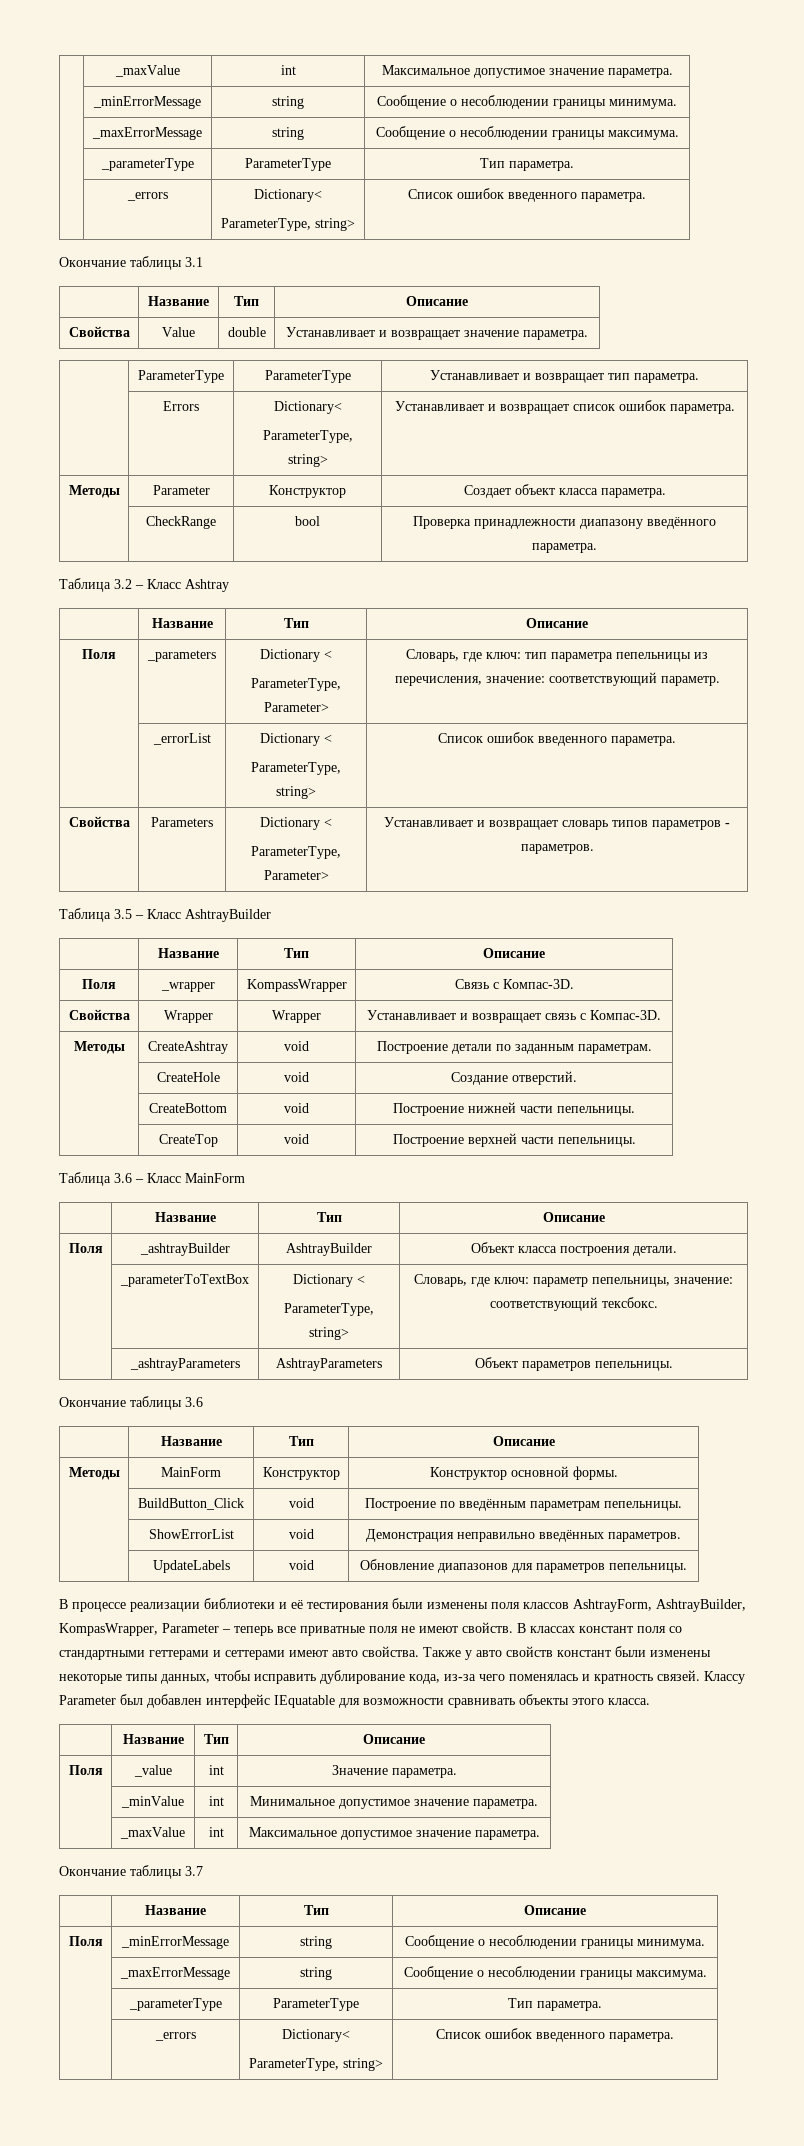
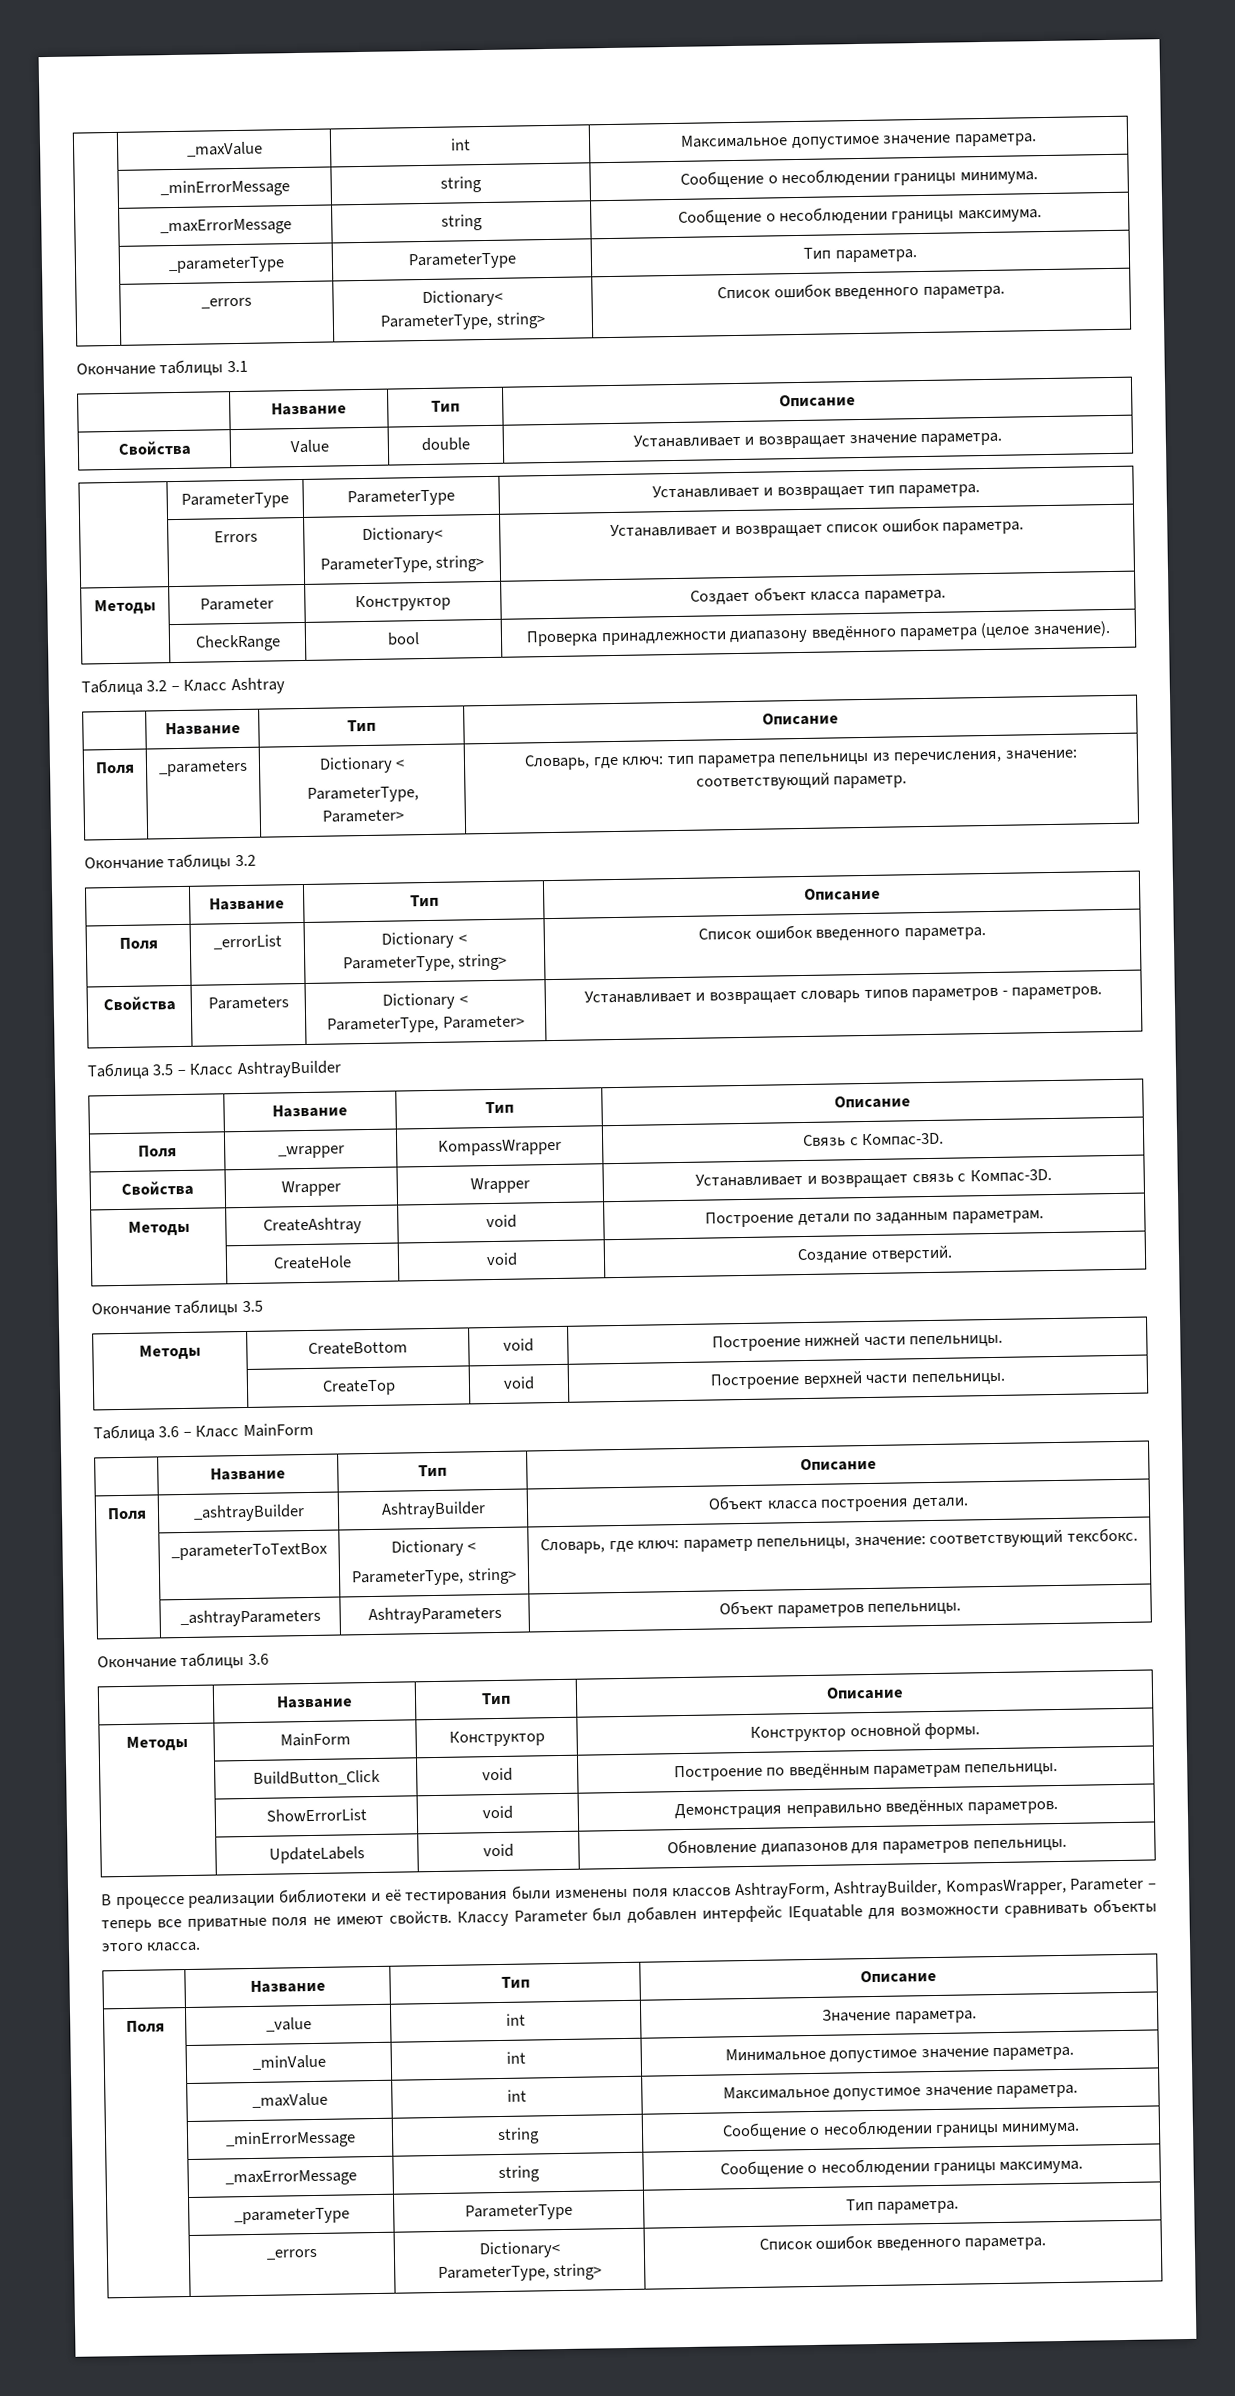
[532,543,597,553] параметра. -> [898,621,1111,641] параметра (целое значение).
(720, 681) // -> [84,853,256,871] [209,897,285,911] [409,894,439,907] [803,887,881,901] [118,937,158,950] // Окончание таблицы 3.2 // | Название | Тип | Описание // Поля
(577, 1078) // -> [91,1299,263,1317] [139,1344,201,1360] // Окончание таблицы 3.5 // Методы
[517,1623,682,1633] [59,1646,711,1660] [59,1670,700,1684] В классах констант поля со стандартными геттерами и сеттерами имеют авто свойства. Также у авто свойств констант были изменены некоторые типы данных, чтобы исправить дублирование кода, из-за чего поменялась и кратность связей. -> (452, 1917) none
[59,1865,203,1879] [145,1905,206,1915] [303,1905,329,1915] [524,1905,586,1915] [68,1936,103,1946] // Окончание таблицы 3.7 // | Название | Тип | Описание // Поля -> (1079, 2091) //

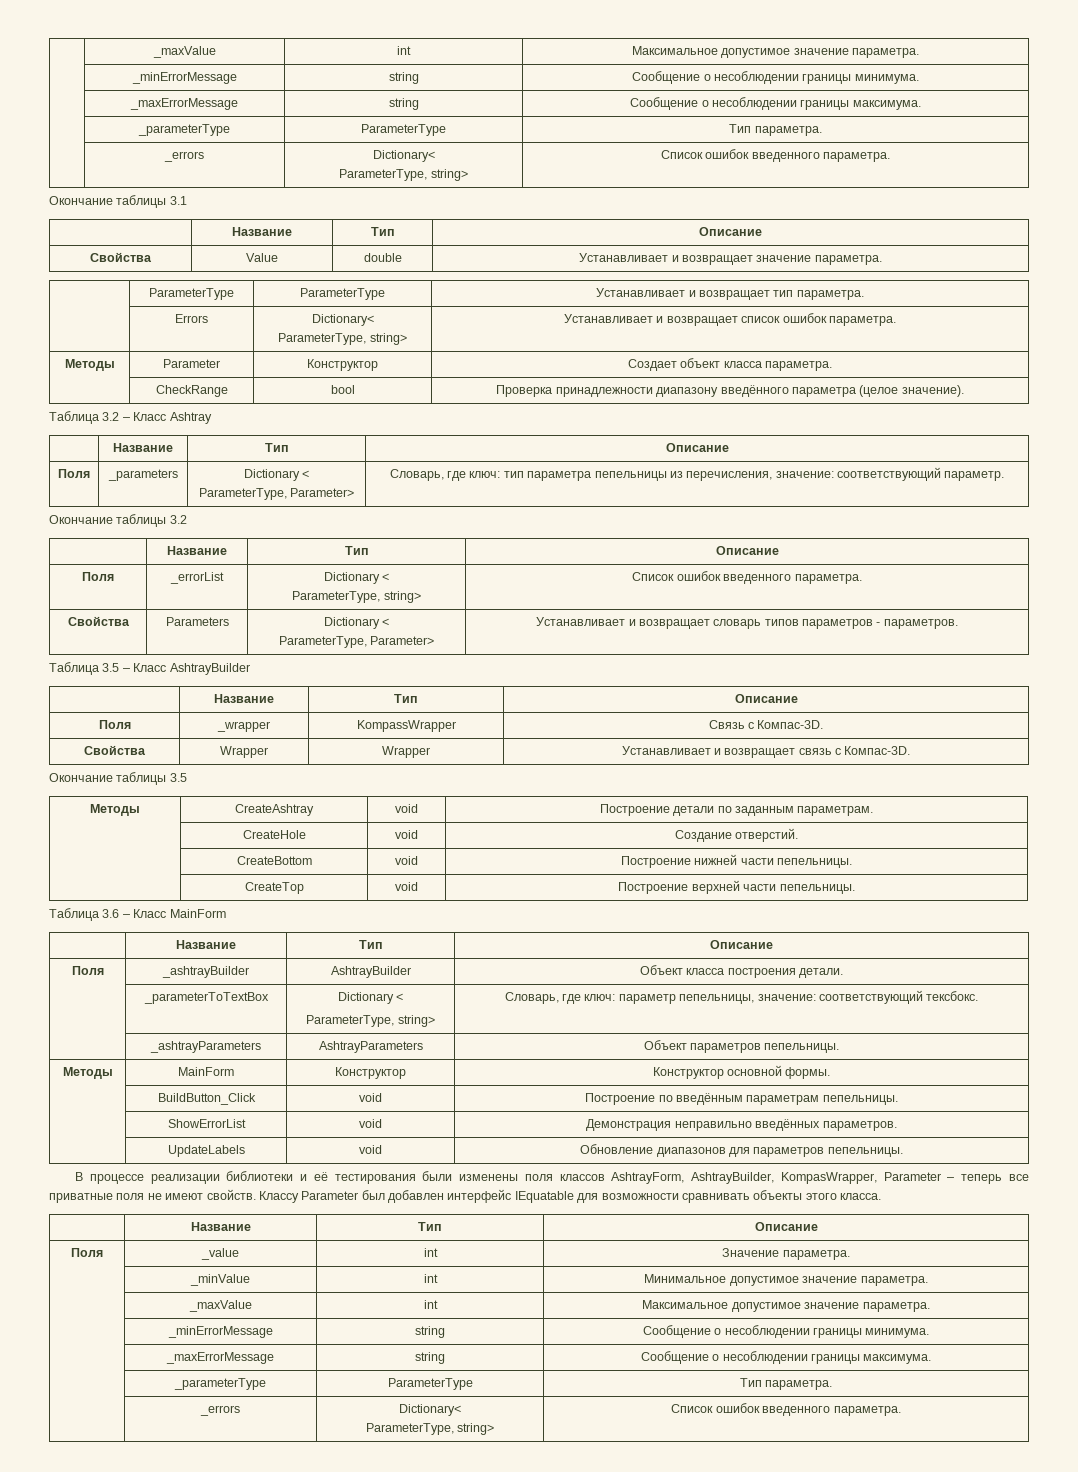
(1052, 1176) none -> [49,772,187,785] // Окончание таблицы 3.5
[91,1299,263,1317] [139,1344,201,1360] // Окончание таблицы 3.5 // Методы -> (799, 835) //
[97,1652,269,1670] [276,1695,353,1709] [481,1692,511,1705] [825,1686,904,1700] // Окончание таблицы 3.6 // | Название | Тип | Описание -> (840, 1048) none

